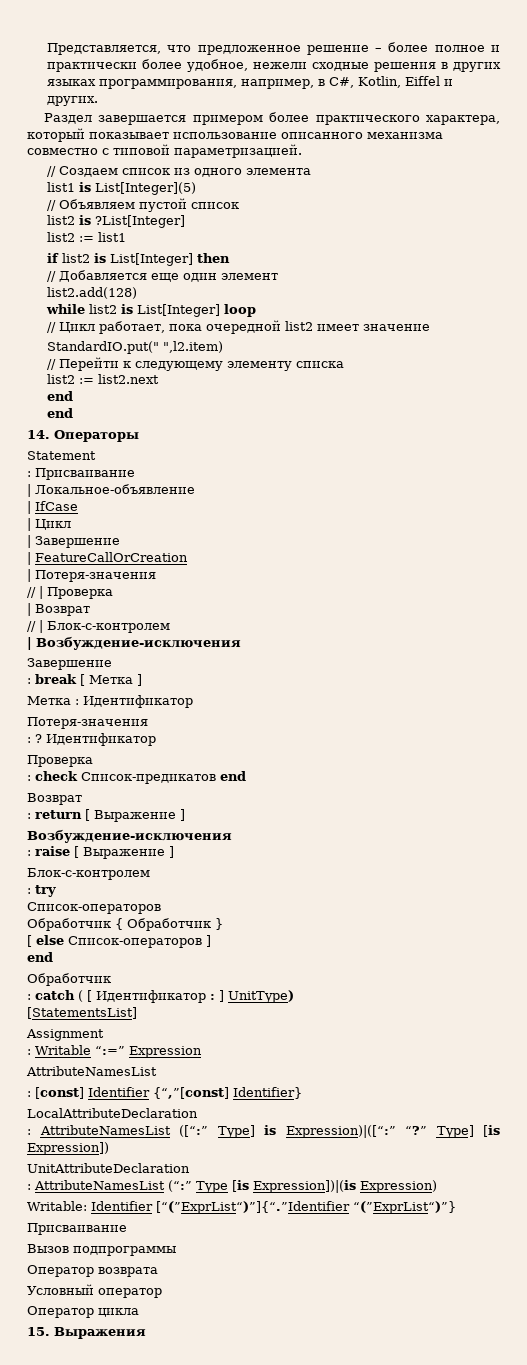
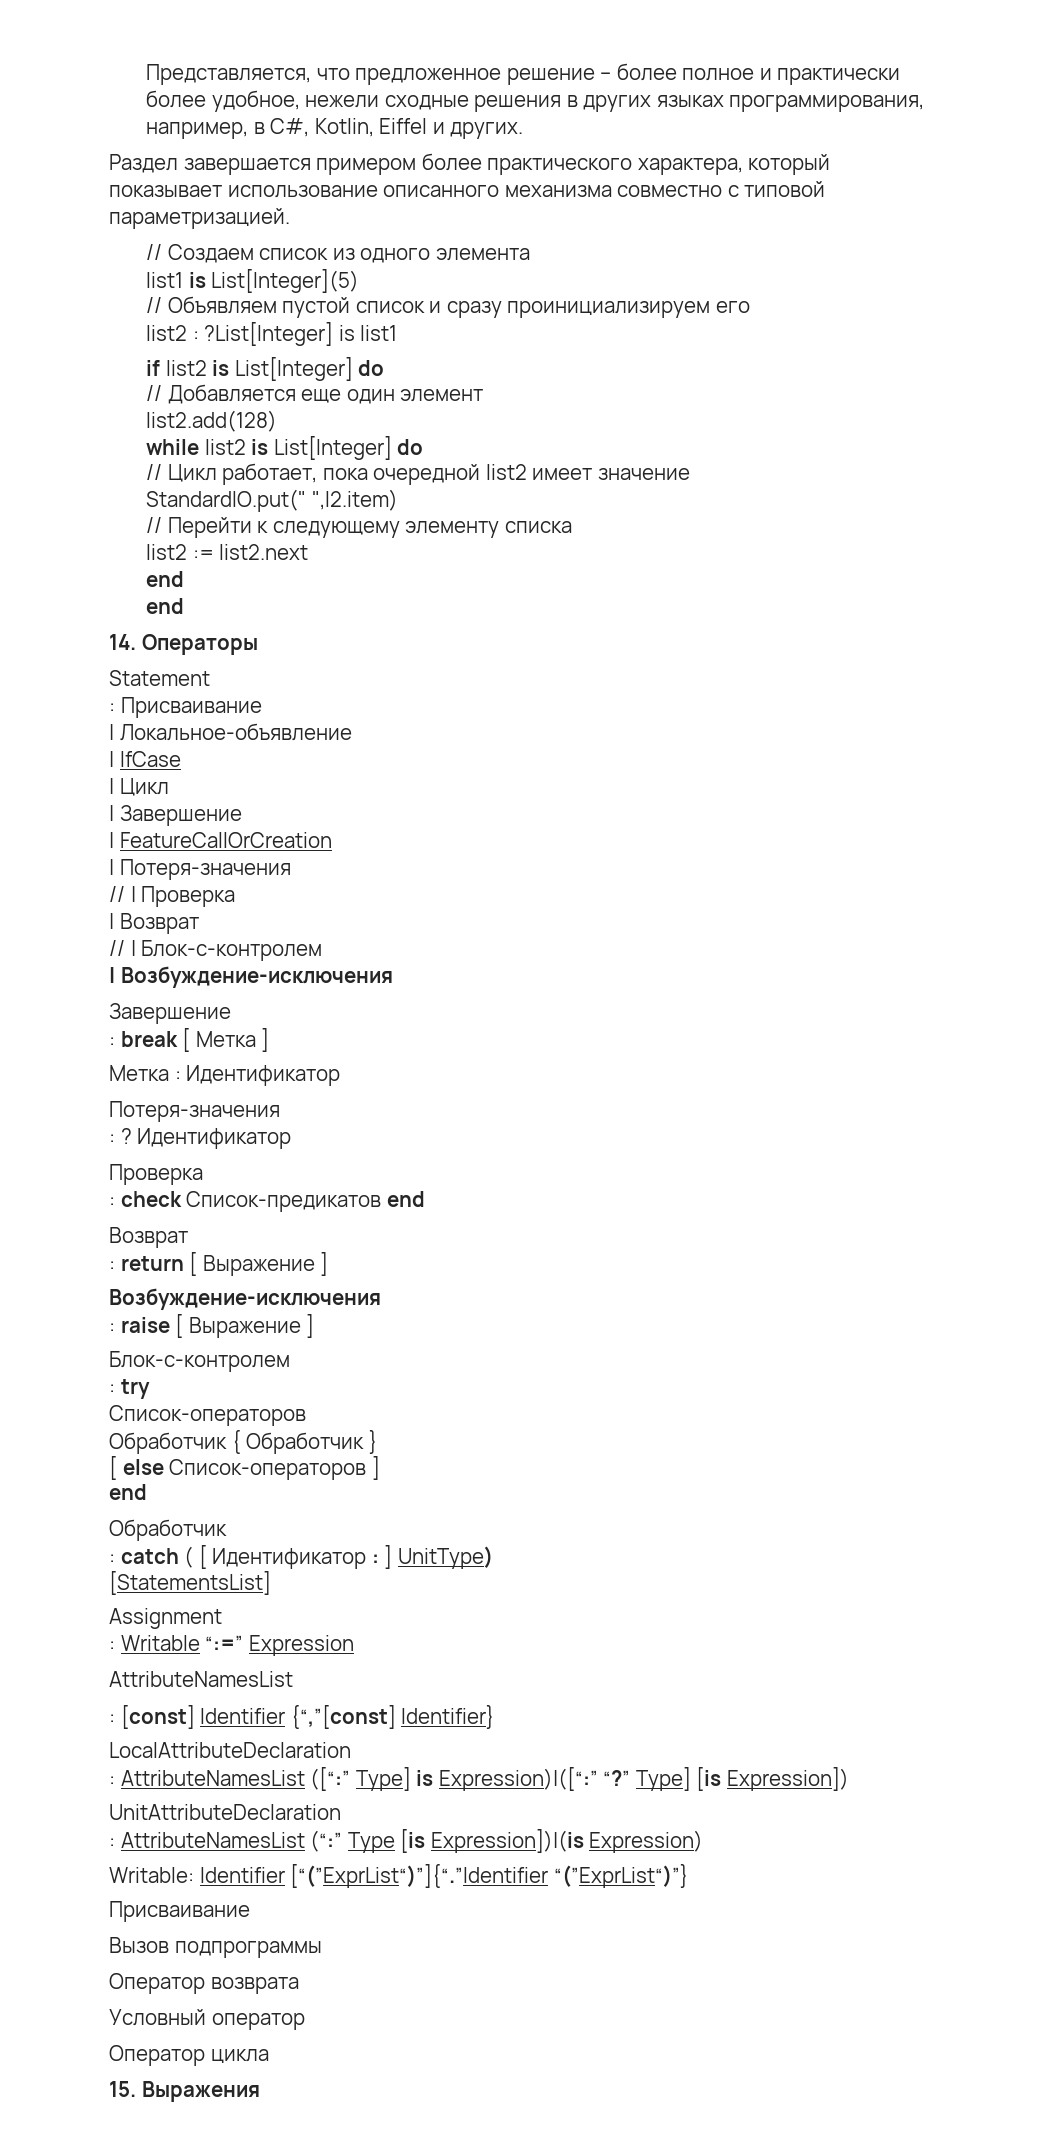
[47,215,186,228] [47,232,95,242] // list2 is ?List[Integer] // list2 := -> [429,301,750,318] [146,322,355,346] и сразу проинициализируем его // list2 : ?List[Integer] is
[197,253,231,263] then -> [358,360,385,376] do
[224,304,257,317] loop -> [397,439,424,455] do

